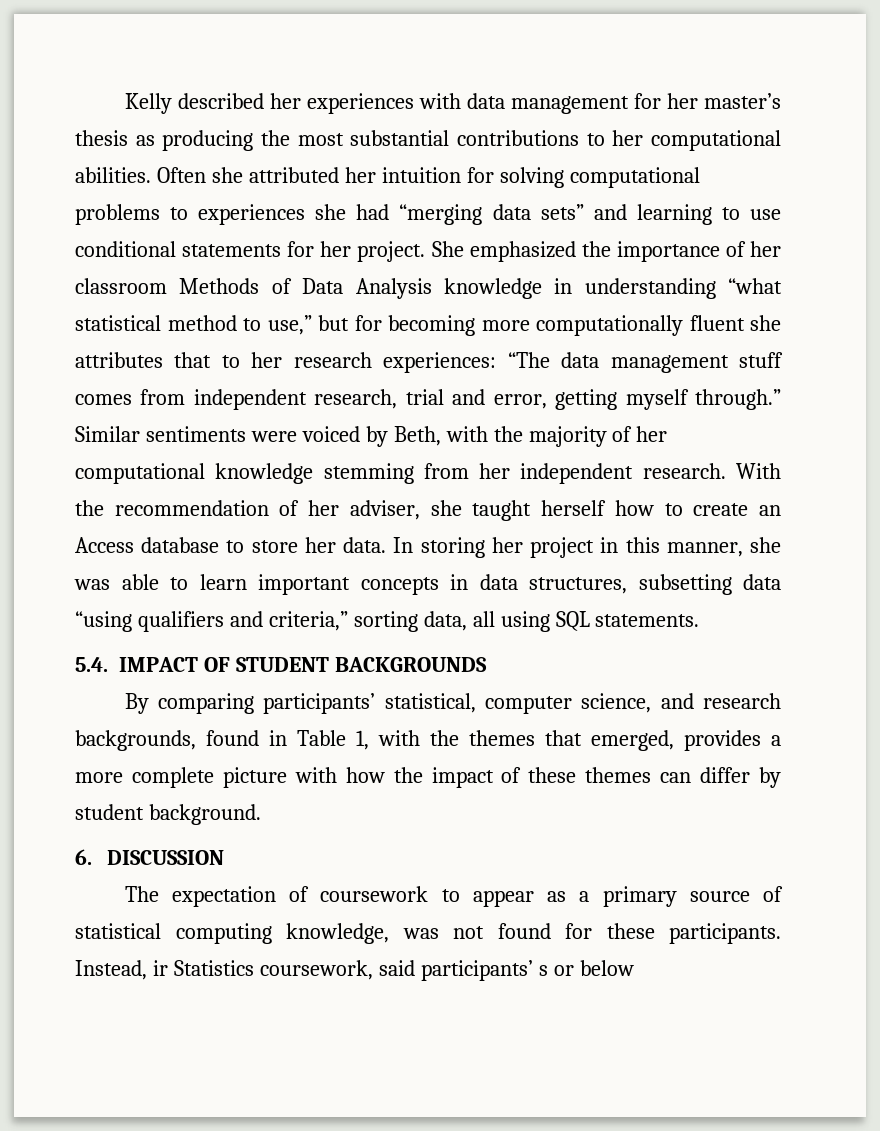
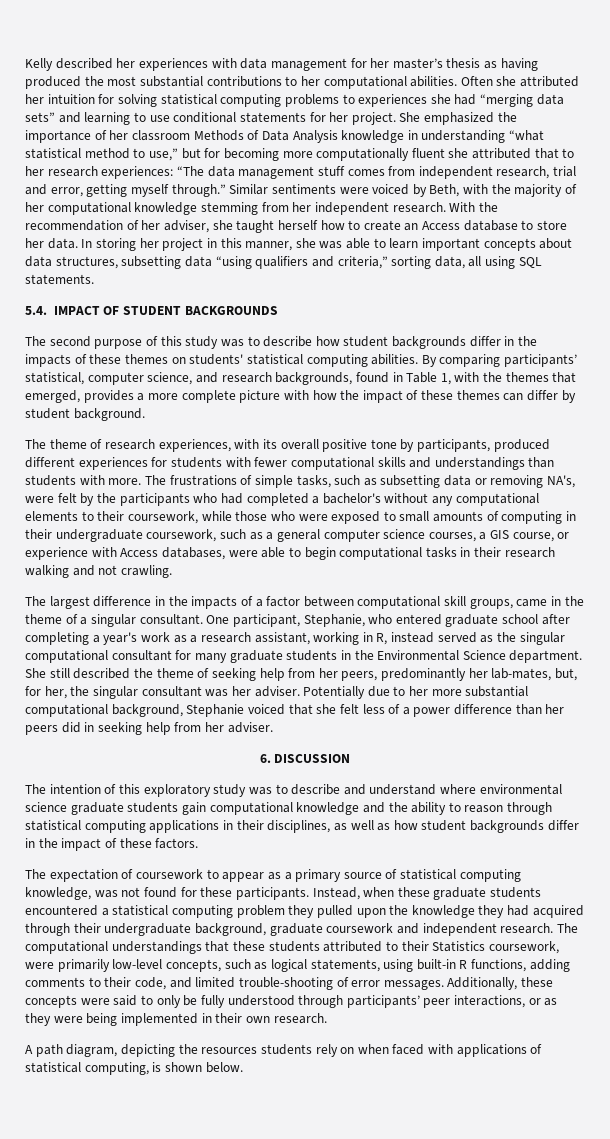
[162,130,254,151] producing -> [500,58,538,71] [25,76,81,89] having produced
[569,167,700,188] computational -> [160,94,282,107] statistical computing
[75,352,163,368] attributes -> [472,148,532,159] attributed
[450,574,468,590] in -> [539,238,573,249] about
(487, 664) none -> [25,336,538,349] [25,354,419,367] The second purpose of this study was to describe how student backgrounds differ in the impacts of these themes on students' statistical computing abilities.
[75,849,224,865] 6. DISCUSSION -> [25,439,550,452] [25,457,555,470] [25,475,576,488] [25,493,539,506] [25,511,577,524] [25,529,570,542] [25,547,555,560] [25,565,172,578] [25,596,584,609] [25,614,570,627] [25,632,565,645] [25,650,583,663] [25,668,578,681] [25,686,529,699] [25,704,565,717] [25,722,273,735] [259,754,351,763] [25,784,562,797] [25,802,553,815] [25,820,579,833] [25,838,199,851] The theme of research experiences, with its overall positive tone by participants, produced different experiences for students with fewer computational skills and understandings than students with more. The frustrations of simple tasks, such as subsetting data or removing NA's, were felt by the participants who had completed a bachelor's without any computational elements to their coursework, while those who were exposed to small amounts of computing in their undergraduate coursework, such as a general computer science courses, a GIS course, or experience with Access databases, were able to begin computational tasks in their research walking and not crawling. // The largest difference in the impacts of a factor between computational skill groups, came in the theme of a singular consultant. One participant, Stephanie, who entered graduate school after completing a year's work as a research assistant, working in R, instead served as the singular computational consultant for many graduate students in the Environmental Science department. She still described the theme of seeking help from her peers, predominantly her lab-mates, but, for her, the singular consultant was her adviser. Potentially due to her more substantial computational background, Stephanie voiced that she felt less of a power difference than her peers did in seeking help from her adviser. // 6. DISCUSSION // The intention of this exploratory study was to describe and understand where environmental science graduate students gain computational knowledge and the ability to reason through statistical computing applications in their disciplines, as well as how student backgrounds differ in the impact of these factors.
[152,960,634,981] ir Statistics coursework, said participants’ s or below -> [363,887,542,900] [25,905,584,918] [25,923,578,936] [25,941,559,954] [25,959,570,972] [25,977,554,990] [25,995,558,1008] [25,1013,327,1026] [25,1044,543,1057] [25,1062,243,1075] when these graduate students encountered a statistical computing problem they pulled upon the knowledge they had acquired through their undergraduate background, graduate coursework and independent research. The computational understandings that these students attributed to their Statistics coursework, were primarily low-level concepts, such as logical statements, using built-in R functions, adding comments to their code, and limited trouble-shooting of error messages. Additionally, these concepts were said to only be fully understood through participants’ peer interactions, or as they were being implemented in their own research. // A path diagram, depicting the resources students rely on when faced with applications of statistical computing, is shown below.

